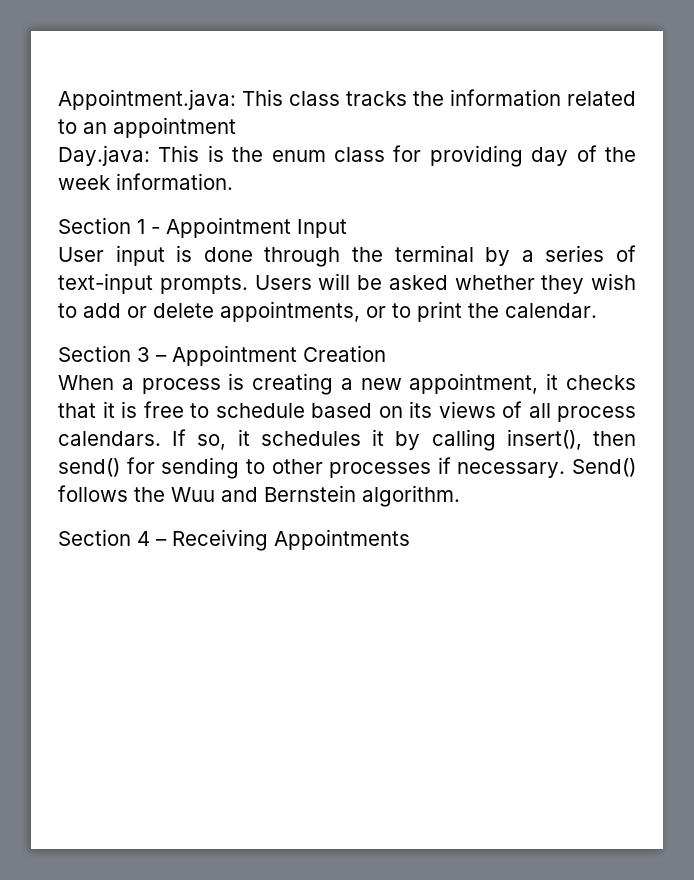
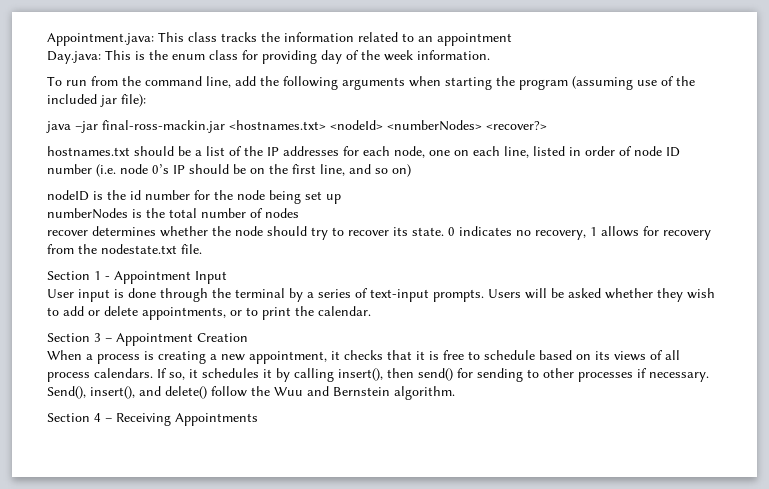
(233, 181) none -> [47,76,695,90] [47,94,146,107] [46,120,547,133] [47,146,680,158] [47,164,411,177] [47,190,341,204] [47,208,299,219] [47,226,711,240] [47,244,202,254] // To run from the command line, add the following arguments when starting the program (assuming use of the included jar file): // java –jar final-ross-mackin.jar <hostnames.txt> <nodeId> <numberNodes> <recover?> // hostnames.txt should be a list of the IP addresses for each node, one on each line, listed in order of node ID number (i.e. node 0’s IP should be on the first line, and so on) // nodeID is the id number for the node being set up // numberNodes is the total number of nodes // recover determines whether the node should try to recover its state. 0 indicates no recovery, 1 allows for recovery from the nodestate.txt file.
[572,458,636,477] [58,485,128,502] Send() follows -> [47,386,247,399] Send(), insert(), and delete() follow

